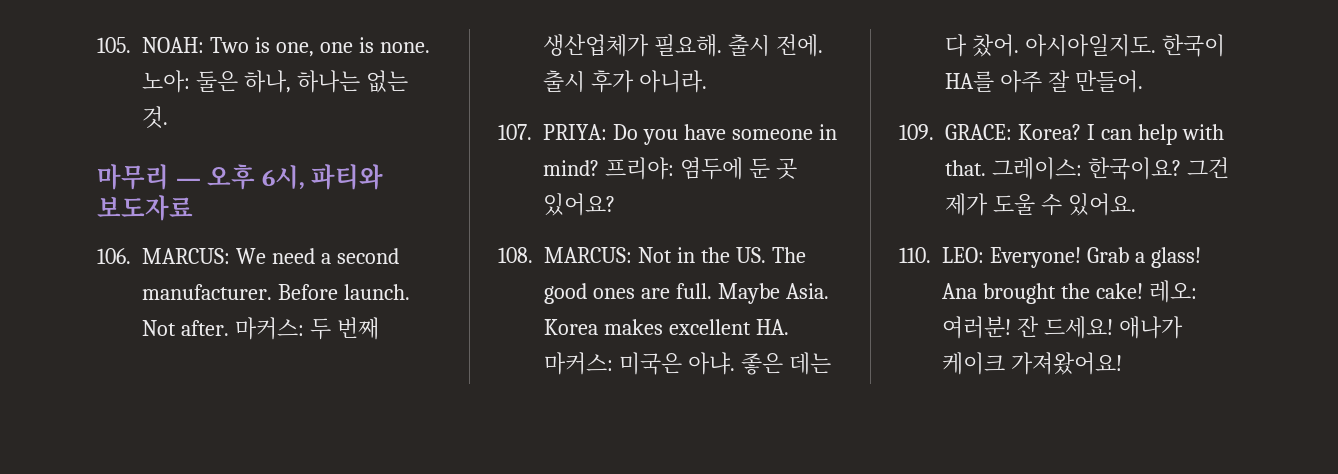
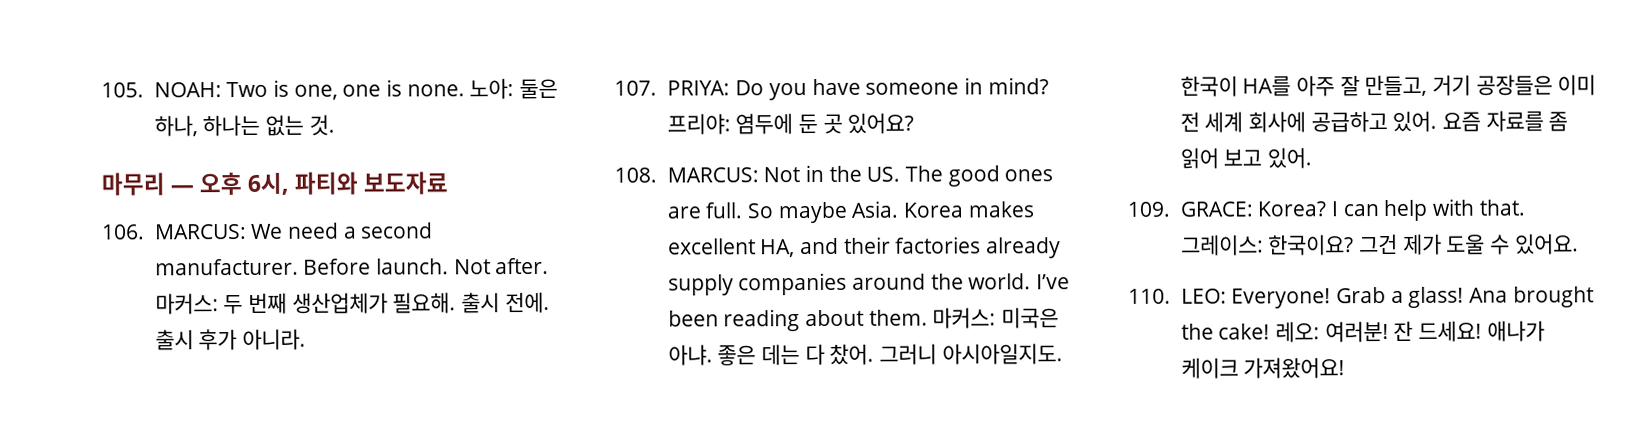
[717,283,780,304] Maybe -> [746,201,848,224] So maybe
[755,319,789,335] HA. -> [760,236,1061,259] [667,272,1070,296] [667,309,928,332] HA, and their factories already supply companies around the world. I’ve been reading about them.
(1019, 45) none -> [878,343,937,365] 그러니
[1074,70,1143,93] 만들어. -> [1364,74,1597,97] [1179,110,1569,133] [1179,147,1312,169] 만들고, 거기 공장들은 이미 전 세계 회사에 공급하고 있어. 요즘 자료를 좀 읽어 보고 있어.

